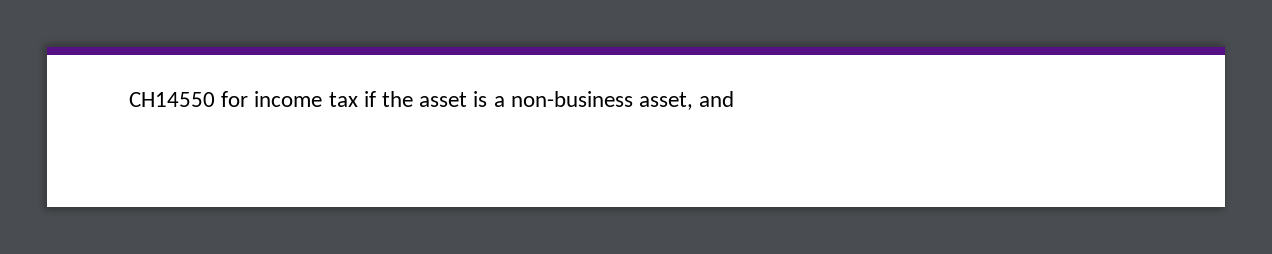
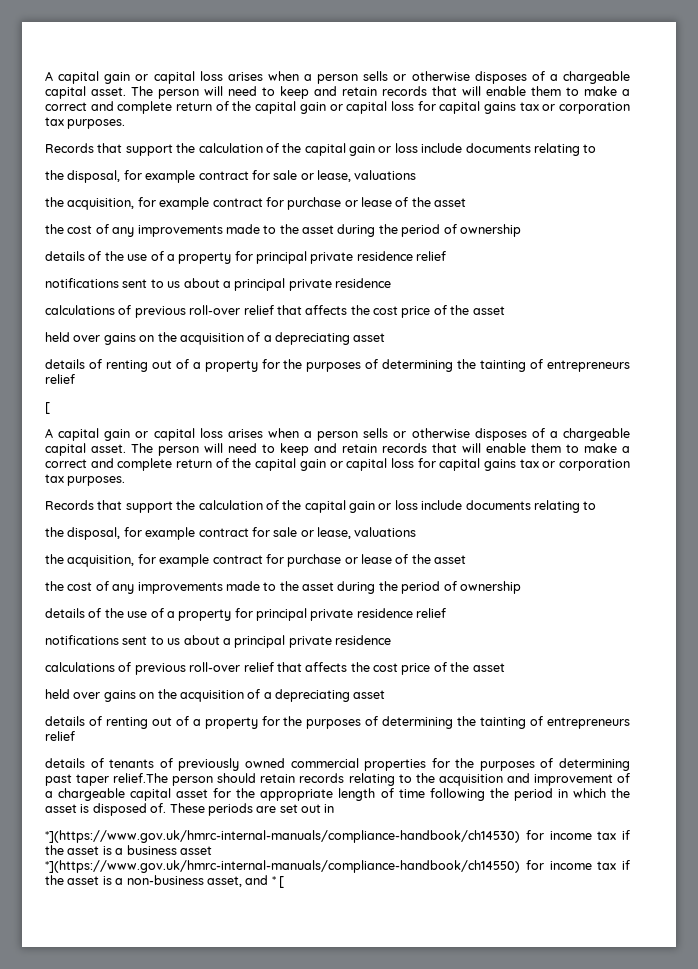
[129,92,215,107] CH14550 -> [45,71,630,84] [45,86,630,99] [45,101,630,114] [45,117,126,129] [45,143,597,156] [45,170,417,183] [45,197,467,210] [45,224,521,237] [45,251,447,264] [45,278,391,291] [45,305,505,318] [45,332,386,345] [45,359,630,372] [45,374,75,384] [45,402,50,414] [45,428,630,441] [45,443,630,456] [45,458,630,471] [45,474,126,486] [45,500,597,513] [45,527,417,540] [45,554,467,567] [45,581,521,594] [45,608,447,621] [45,635,391,648] [45,662,505,675] [45,689,386,702] [45,716,630,729] [45,731,75,741] [45,758,630,771] [45,773,631,786] [45,788,631,801] [45,803,335,816] [45,830,630,843] [45,845,212,855] [45,860,520,873] A capital gain or capital loss arises when a person sells or otherwise disposes of a chargeable capital asset. The person will need to keep and retain records that will enable them to make a correct and complete return of the capital gain or capital loss for capital gains tax or corporation tax purposes. // Records that support the calculation of the capital gain or loss include documents relating to // the disposal, for example contract for sale or lease, valuations // the acquisition, for example contract for purchase or lease of the asset // the cost of any improvements made to the asset during the period of ownership // details of the use of a property for principal private residence relief // notifications sent to us about a principal private residence // calculations of previous roll-over relief that affects the cost price of the asset // held over gains on the acquisition of a depreciating asset // details of renting out of a property for the purposes of determining the tainting of entrepreneurs relief // [ // A capital gain or capital loss arises when a person sells or otherwise disposes of a chargeable capital asset. The person will need to keep and retain records that will enable them to make a correct and complete return of the capital gain or capital loss for capital gains tax or corporation tax purposes. // Records that support the calculation of the capital gain or loss include documents relating to // the disposal, for example contract for sale or lease, valuations // the acquisition, for example contract for purchase or lease of the asset // the cost of any improvements made to the asset during the period of ownership // details of the use of a property for principal private residence relief // notifications sent to us about a principal private residence // calculations of previous roll-over relief that affects the cost price of the asset // held over gains on the acquisition of a depreciating asset // details of renting out of a property for the purposes of determining the tainting of entrepreneurs relief // details of tenants of previously owned commercial properties for the purposes of determining past taper relief.The person should retain records relating to the acquisition and improvement of a chargeable capital asset for the appropriate length of time following the period in which the asset is disposed of. These periods are set out in // *](https://www.gov.uk/hmrc-internal-manuals/compliance-handbook/ch14530) for income tax if the asset is a business asset *](https://www.gov.uk/hmrc-internal-manuals/compliance-handbook/ch14550)
(735, 99) none -> [271,876,284,888] * [

